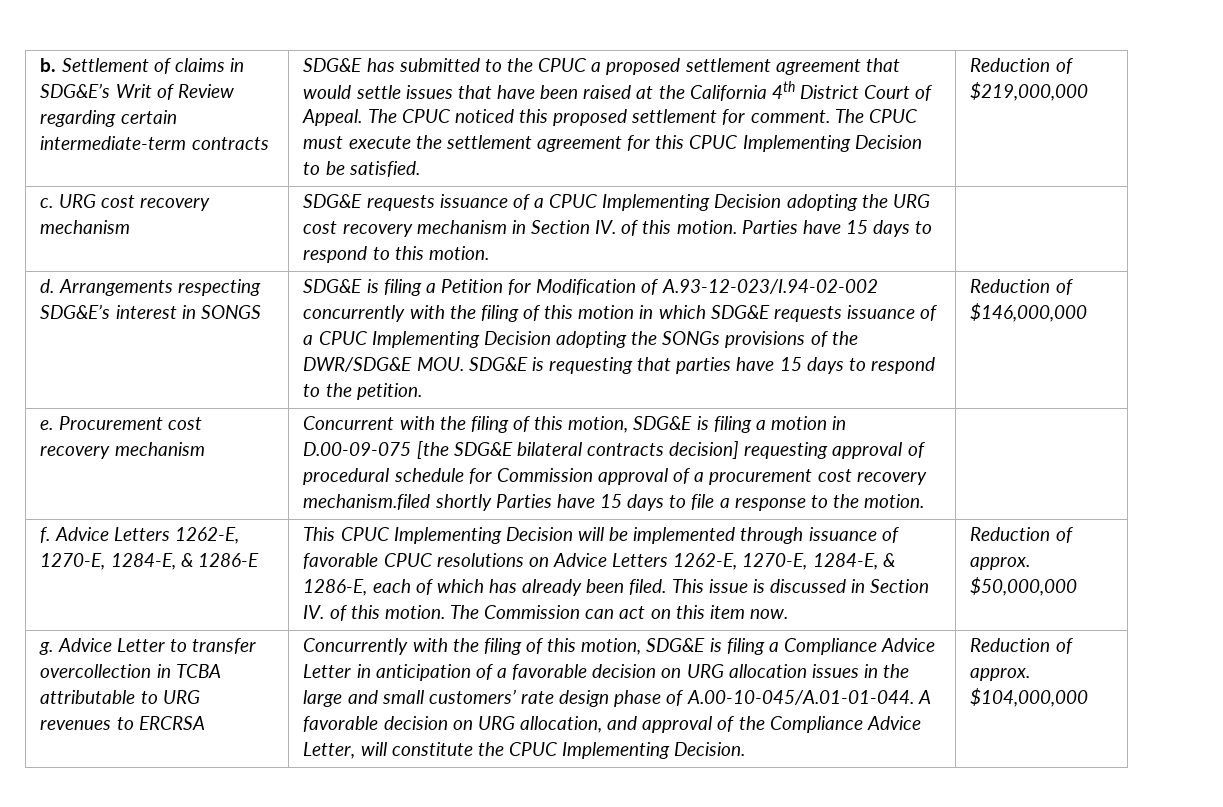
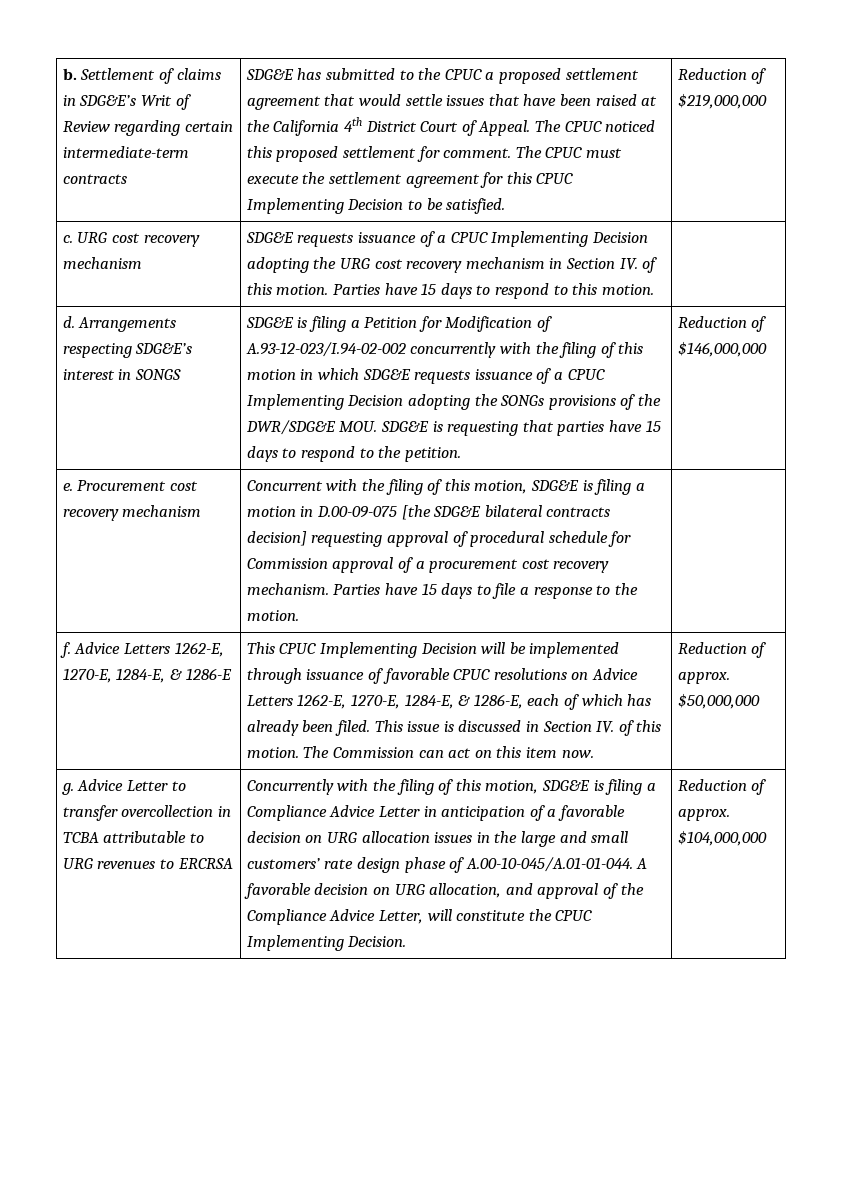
[303,494,492,511] mechanism.filed shortly -> [246,583,329,595] mechanism.

